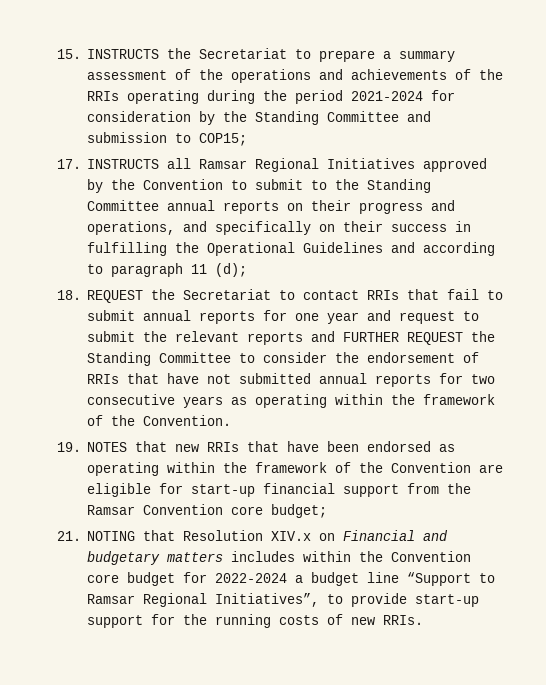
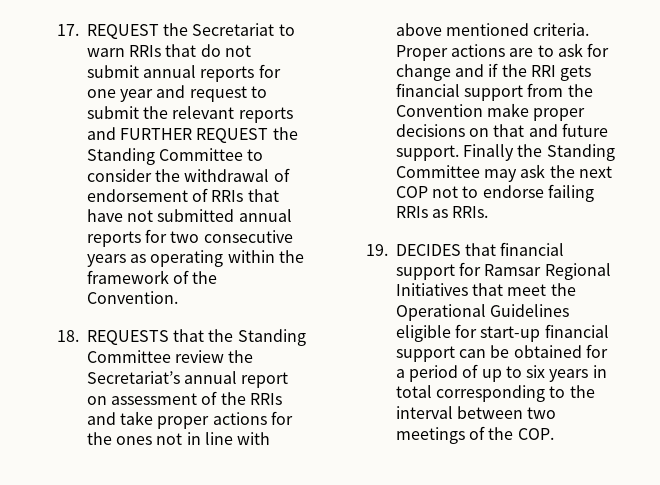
[56,48,456,62] [87,69,504,83] [87,90,456,104] [87,111,432,125] [87,132,248,146] [56,158,488,172] [87,179,432,193] [87,200,456,214] [87,221,472,235] [87,242,496,256] [87,263,248,277] [56,290,81,300] 15. INSTRUCTS the Secretariat to prepare a summary assessment of the operations and achievements of the RRIs operating during the period 2021-2024 for consideration by the Standing Committee and submission to COP15; // 17. INSTRUCTS all Ramsar Regional Initiatives approved by the Convention to submit to the Standing Committee annual reports on their progress and operations, and specifically on their success in fulfilling the Operational Guidelines and according to paragraph 11 (d); // 18. -> [56,24,79,36] 17.
[303,289,504,300] contact RRIs that fail to -> [86,44,251,57] warn RRIs that do not
(360, 357) none -> [184,168,290,182] withdrawal of
[56,441,456,452] [87,462,504,476] 19. NOTES that new RRIs that have been endorsed as operating within the framework of the Convention are -> [56,329,306,346] [86,350,254,363] [86,371,289,388] [86,391,282,405] [86,411,293,429] [86,432,271,445] [395,23,590,36] [395,43,610,61] [395,63,592,81] [395,83,593,101] [395,103,586,121] [395,123,608,137] [395,144,615,161] [395,164,612,182] [395,184,594,202] [395,206,489,218] [365,242,565,256] [395,262,611,280] [395,283,576,296] [395,304,569,321] 18. REQUESTS that the Standing Committee review the Secretariat’s annual report on assessment of the RRIs and take proper actions for the ones not in line with above mentioned criteria. Proper actions are to ask for change and if the RRI gets financial support from the Convention make proper decisions on that and future support. Finally the Standing Committee may ask the next COP not to endorse failing RRIs as RRIs. // 19. DECIDES that financial support for Ramsar Regional Initiatives that meet the Operational Guidelines
[407,483,472,494] [87,504,328,518] [56,530,449,541] [87,551,472,565] [87,572,496,586] [87,593,480,607] [87,614,424,628] from the Ramsar Convention core budget; // 21. NOTING that Resolution XIV.x on Financial and budgetary matters includes within the Convention core budget for 2022-2024 a budget line “Support to Ramsar Regional Initiatives”, to provide start-up support for the running costs of new RRIs. -> [458,344,608,358] [395,364,607,382] [395,385,595,402] [395,406,557,419] [395,426,554,444] can be obtained for a period of up to six years in total corresponding to the interval between two meetings of the COP.

